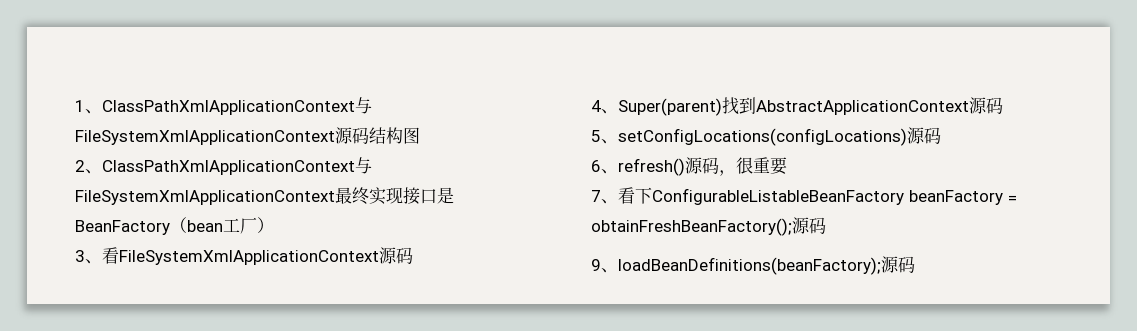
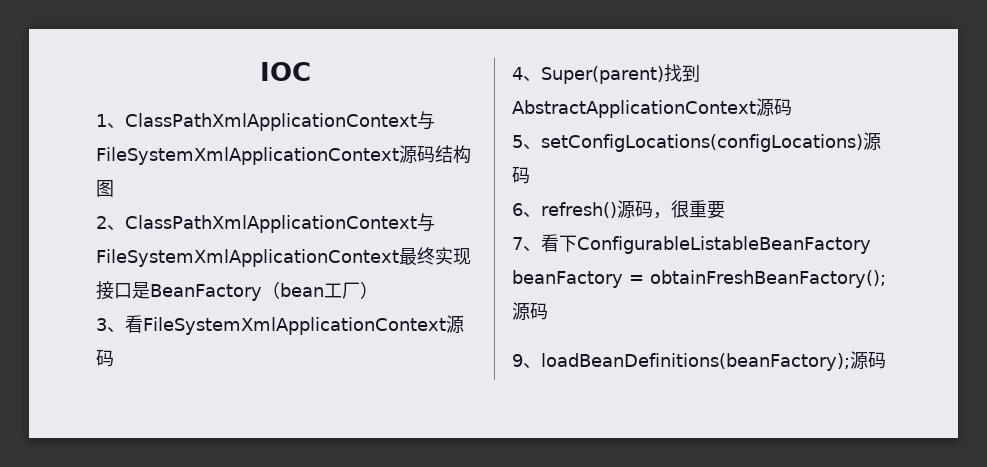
(75, 106) none -> [260,62,311,81] IOC //

